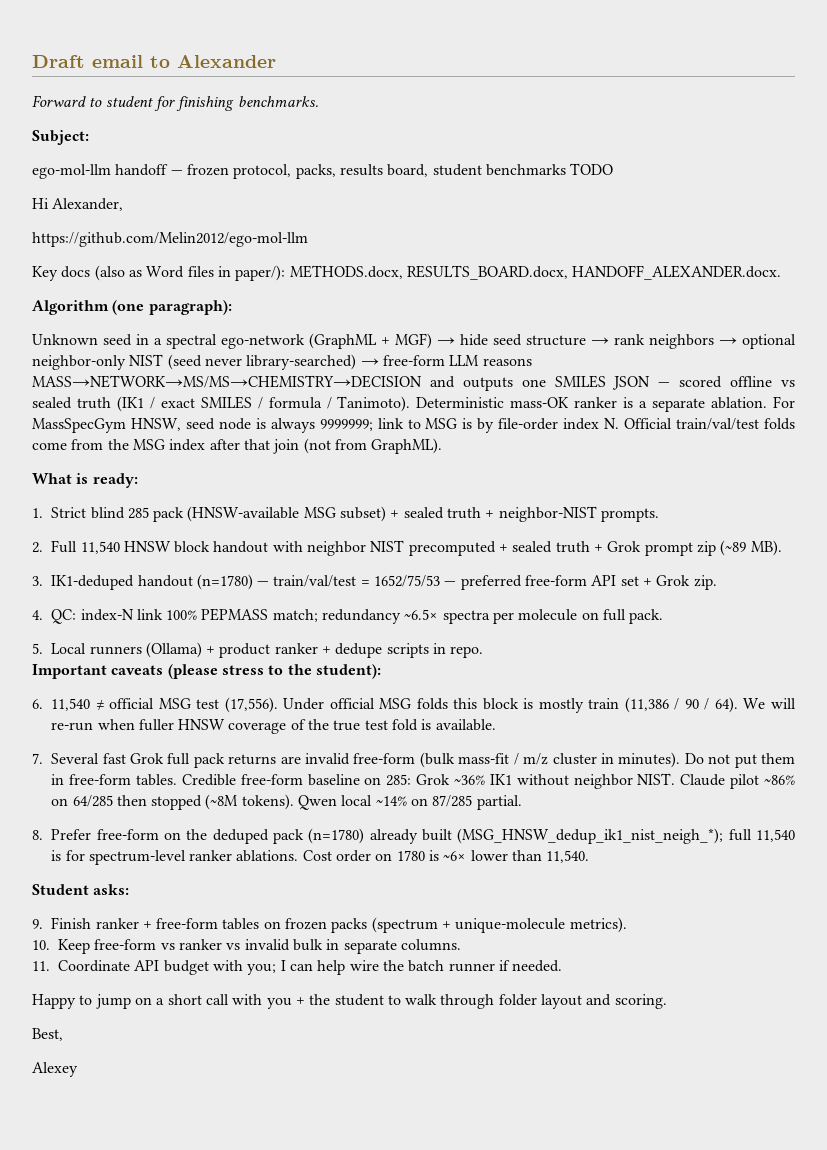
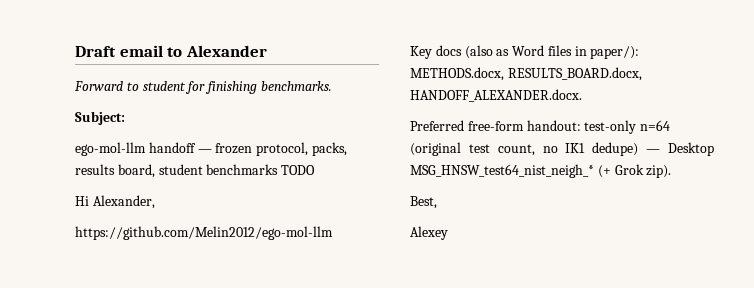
[32,300,232,315] [32,333,796,349] [32,354,532,370] [32,375,796,391] [32,396,796,412] [32,418,796,433] [32,438,443,454] [32,473,138,488] [32,506,660,522] [32,540,782,556] [32,574,717,590] [32,608,664,624] [32,642,484,658] [32,664,381,679] [32,697,796,713] [51,719,496,734] [32,752,796,768] [51,773,795,789] [51,794,522,810] [32,828,795,844] [51,850,590,865] [32,884,130,895] [32,917,627,933] [32,939,461,954] [32,960,563,975] [32,994,667,1009] Algorithm (one paragraph): // Unknown seed in a spectral ego-network (GraphML + MGF) → hide seed structure → rank neighbors → optional neighbor-only NIST (seed never library-searched) → free-form LLM reasons MASS→NETWORK→MS/MS→CHEMISTRY→DECISION and outputs one SMILES JSON — scored offline vs sealed truth (IK1 / exact SMILES / formula / Tanimoto). Deterministic mass-OK ranker is a separate ablation. For MassSpecGym HNSW, seed node is always 9999999; link to MSG is by file-order index N. Official train/val/test folds come from the MSG index after that join (not from GraphML). // What is ready: // 1. Strict blind 285 pack (HNSW-available MSG subset) + sealed truth + neighbor-NIST prompts. // 2. Full 11,540 HNSW block handout with neighbor NIST precomputed + sealed truth + Grok prompt zip (~89 MB). // 3. IK1-deduped handout (n=1780) — train/val/test = 1652/75/53 — preferred free-form API set + Grok zip. // 4. QC: index-N link 100% PEPMASS match; redundancy ~6.5× spectra per molecule on full pack. // 5. Local runners (Ollama) + product ranker + dedupe scripts in repo. // Important caveats (please stress to the student): // 6. 11,540 ≠ official MSG test (17,556). Under official MSG folds this block is mostly train (11,386 / 90 / 64). We will re-run when fuller HNSW coverage of the true test fold is available. // 7. Several fast Grok full pack returns are invalid free-form (bulk mass-fit / m/z cluster in minutes). Do not put them in free-form tables. Credible free-form baseline on 285: Grok ~36% IK1 without neighbor NIST. Claude pilot ~86% on 64/285 then stopped (~8M tokens). Qwen local ~14% on 87/285 partial. // 8. Prefer free-form on the deduped pack (n=1780) already built (MSG_HNSW_dedup_ik1_nist_neigh_*); full 11,540 is for spectrum-level ranker ablations. Cost order on 1780 is ~6× lower than 11,540. // Student asks: // 9. Finish ranker + free-form tables on frozen packs (spectrum + unique-molecule metrics). // 10. Keep free-form vs ranker vs invalid bulk in separate columns. // 11. Coordinate API budget with you; I can help wire the batch runner if needed. // Happy to jump on a short call with you + the student to walk through folder layout and scoring. -> [410,120,671,134] [410,142,714,156] [410,164,672,178] Preferred free-form handout: test-only n=64 (original test count, no IK1 dedupe) — Desktop MSG_HNSW_test64_nist_neigh_* (+ Grok zip).

